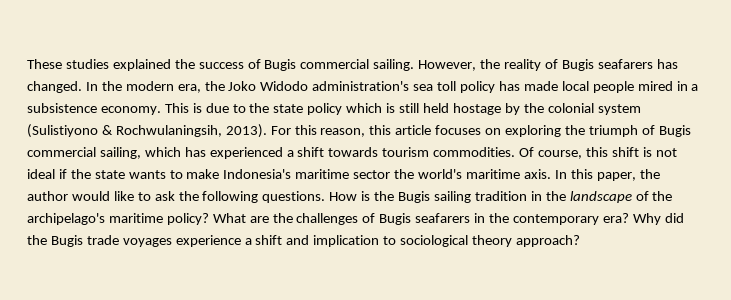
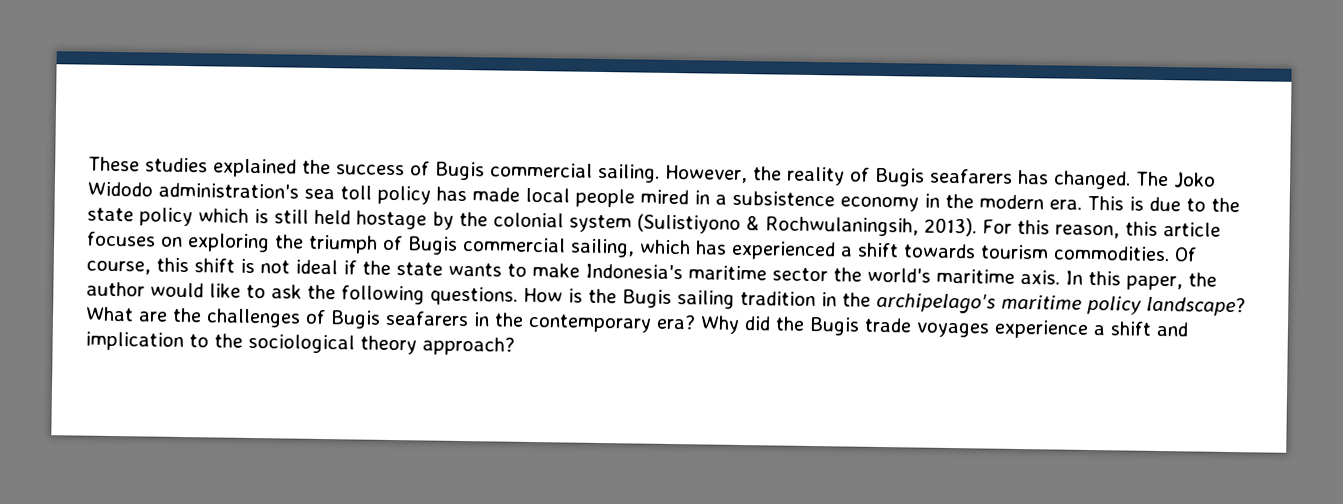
[85,81,225,93] In the modern era, the -> [1135,171,1169,187] The
[100,106,161,115] economy. -> [840,193,1082,212] economy in the modern era.
[569,191,673,203] [27,213,209,225] landscape of the archipelago's maritime policy? -> [876,292,1246,317] archipelago's maritime policy landscape?
(397, 240) none -> [214,333,243,348] the

